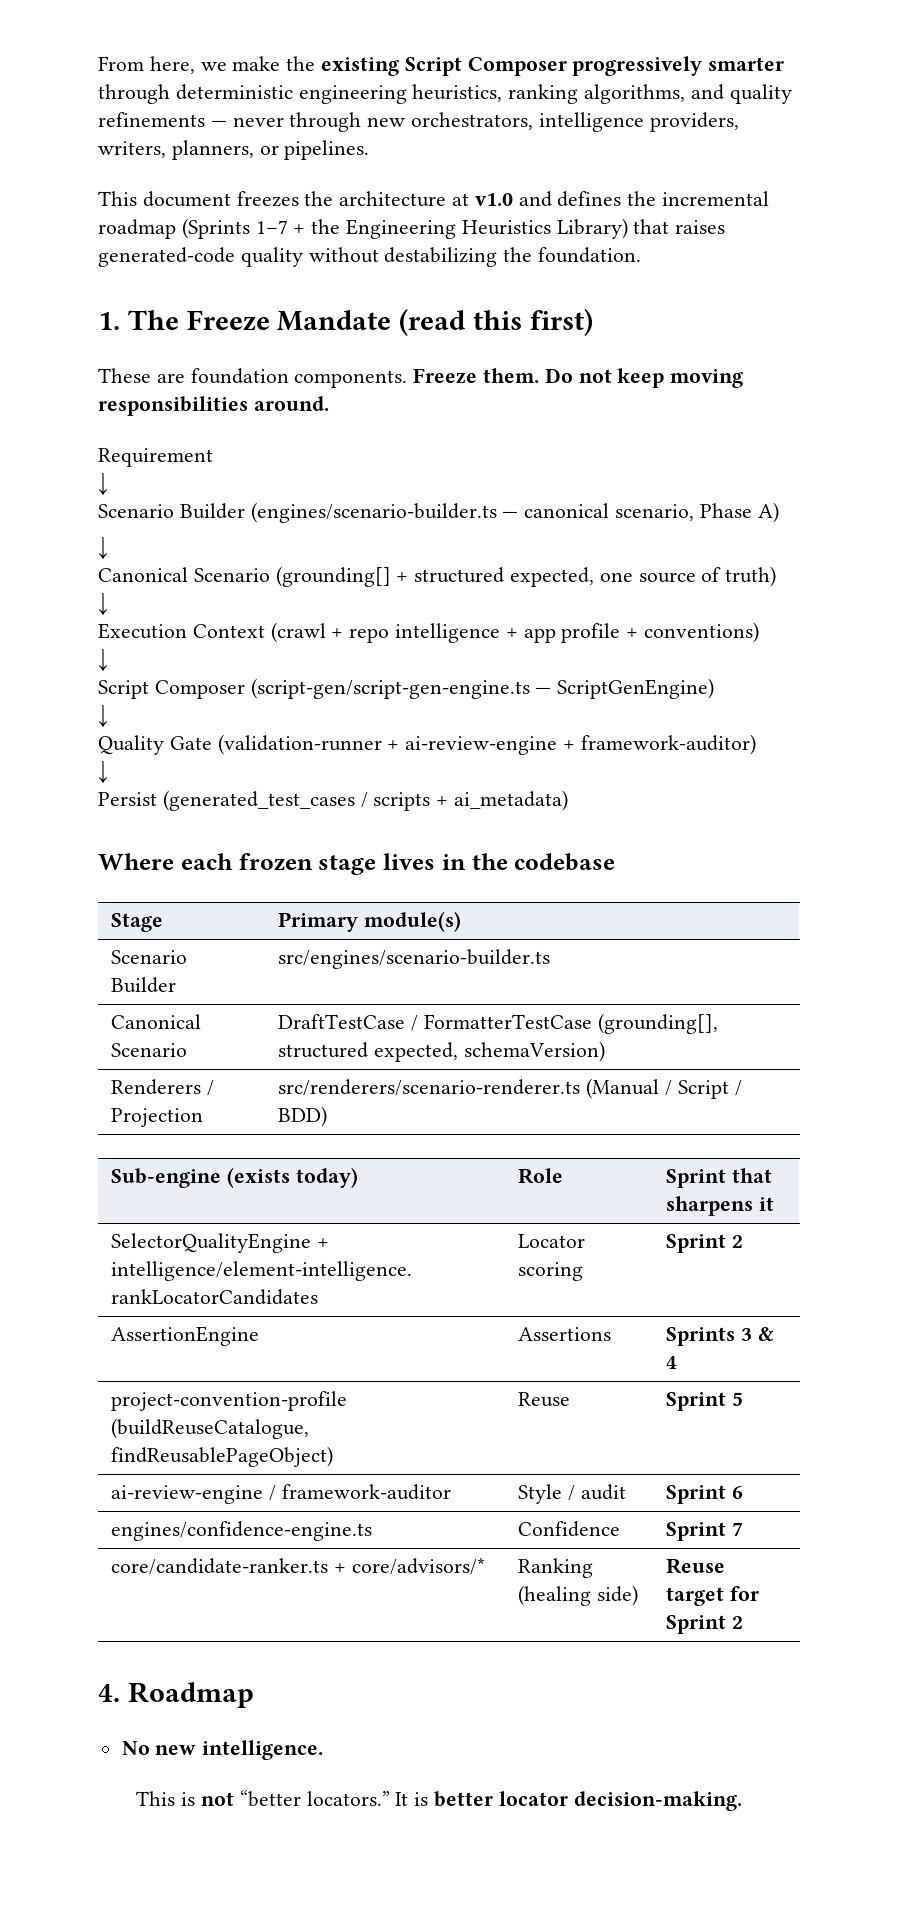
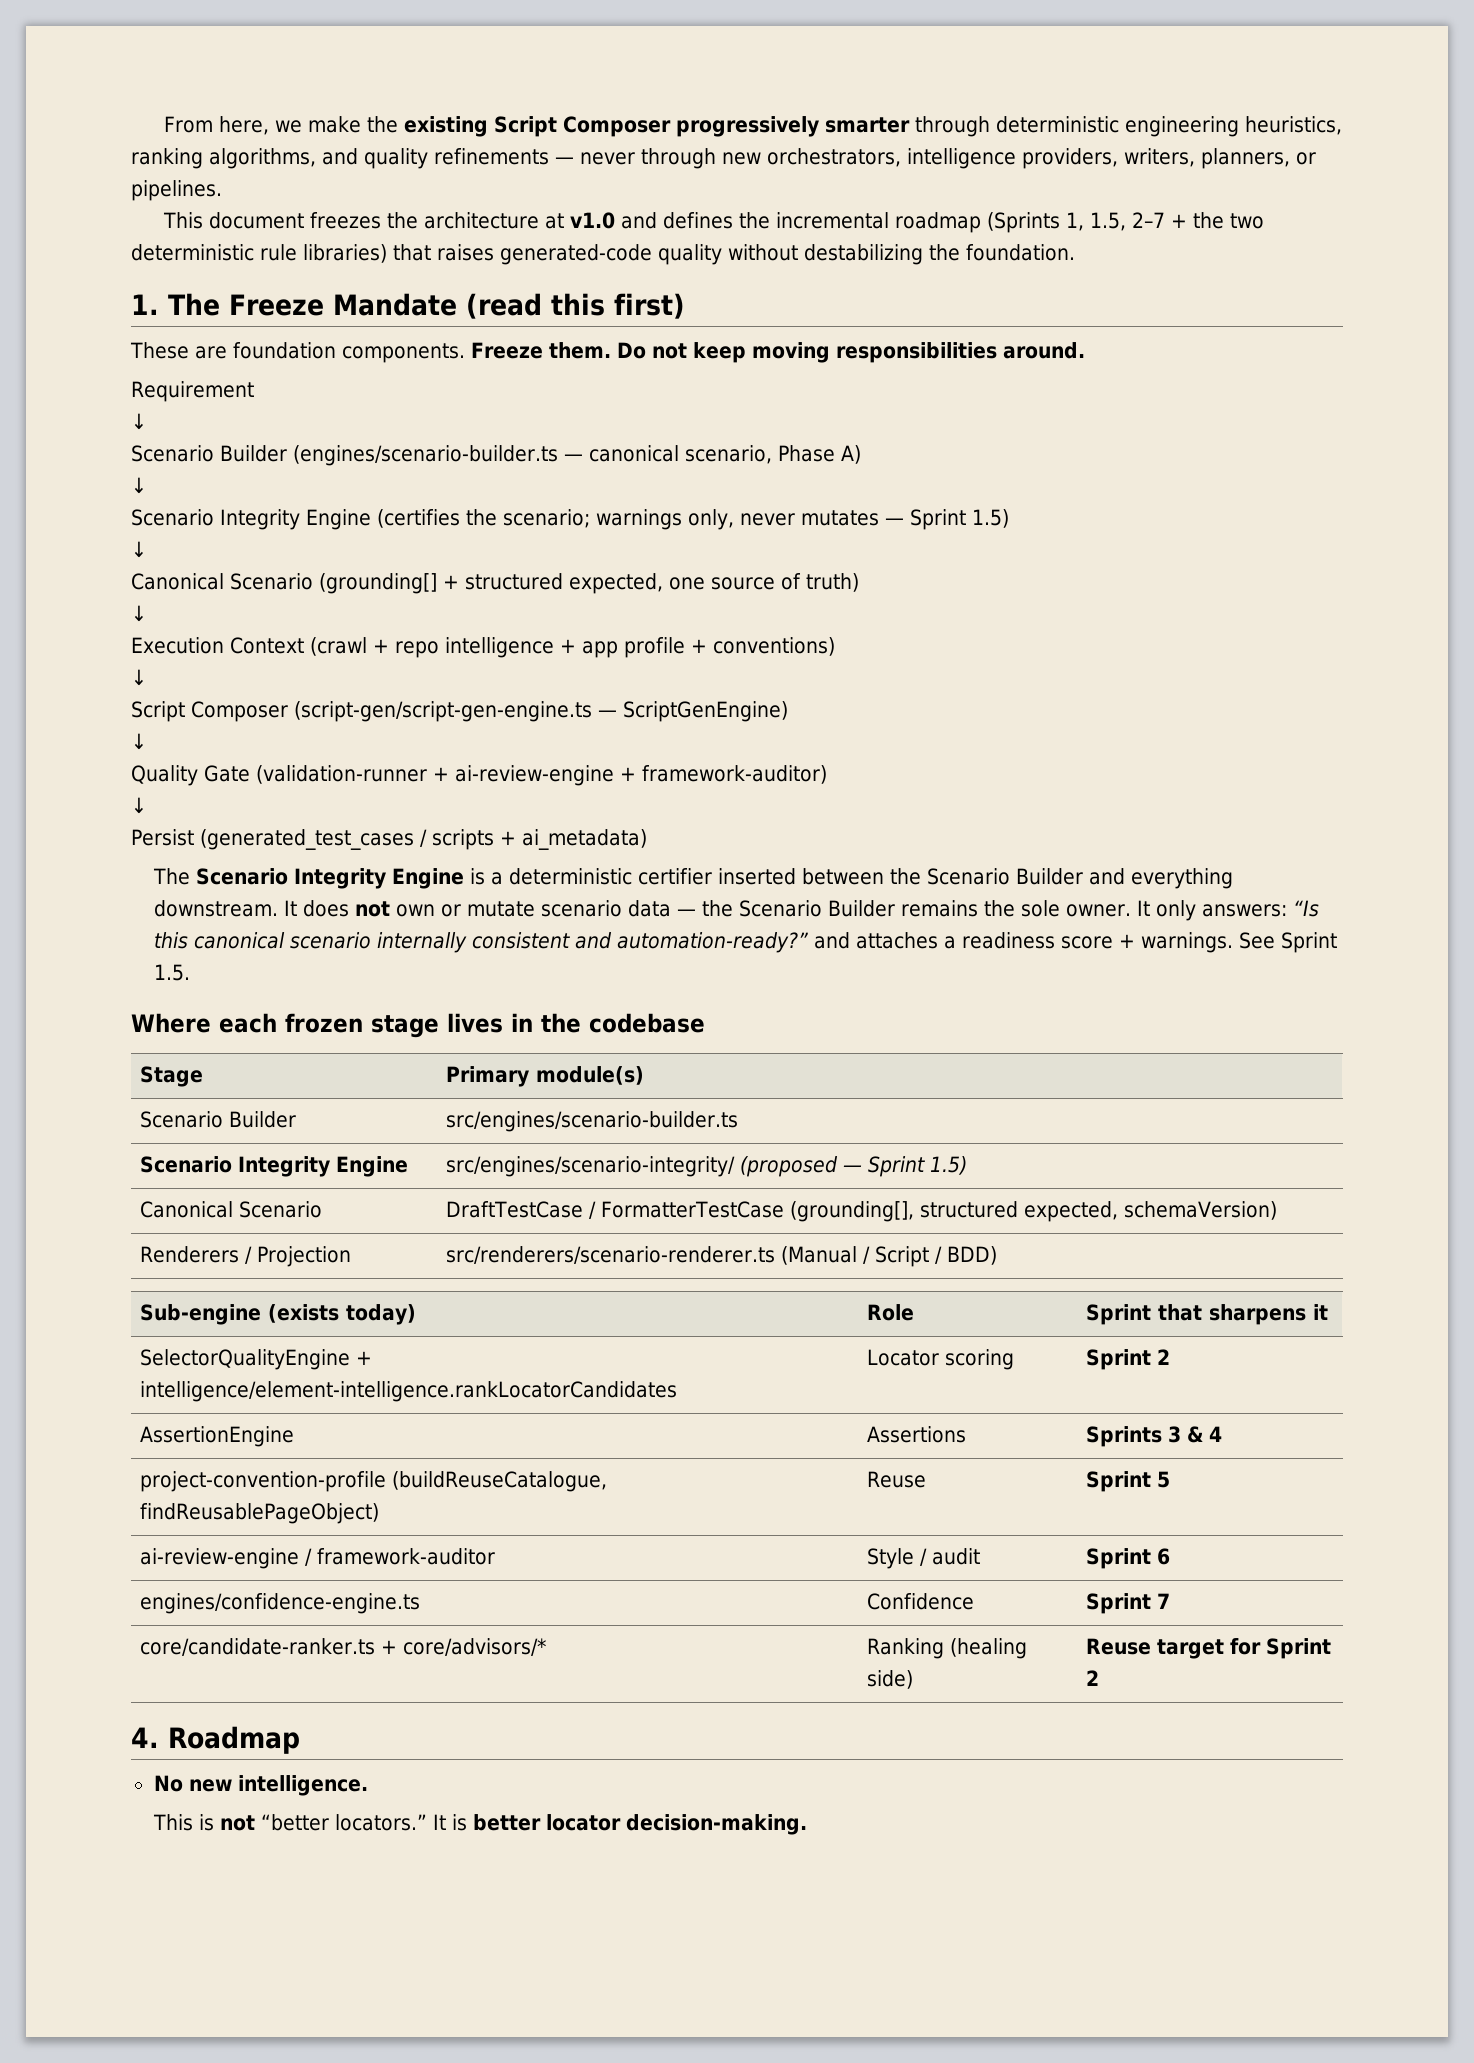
[255,218,628,239] 1–7 + the Engineering Heuristics Library) -> [1066,212,1265,231] [131,244,387,263] 1, 1.5, 2–7 + the two deterministic rule libraries)
(108, 547) none -> [131,509,1009,530] [131,541,147,558] // Scenario Integrity Engine (certifies the scenario; warnings only, never mutates — Sprint 1.5) // ↓
(569, 800) none -> [153,868,1234,889] [154,900,1320,921] [154,932,1338,953] [154,964,191,981] // The Scenario Integrity Engine is a deterministic certifier inserted between the Scenario Builder and everything downstream. It does not own or mutate scenario data — the Scenario Builder remains the sole owner. It only answers: “Is this canonical scenario internally consistent and automation-ready?” and attaches a readiness score + warnings. See Sprint 1.5.
(551, 959) none -> [140,1156,409,1177] [446,1156,968,1177] // Scenario Integrity Engine | src/engines/scenario-integrity/ (proposed — Sprint 1.5)

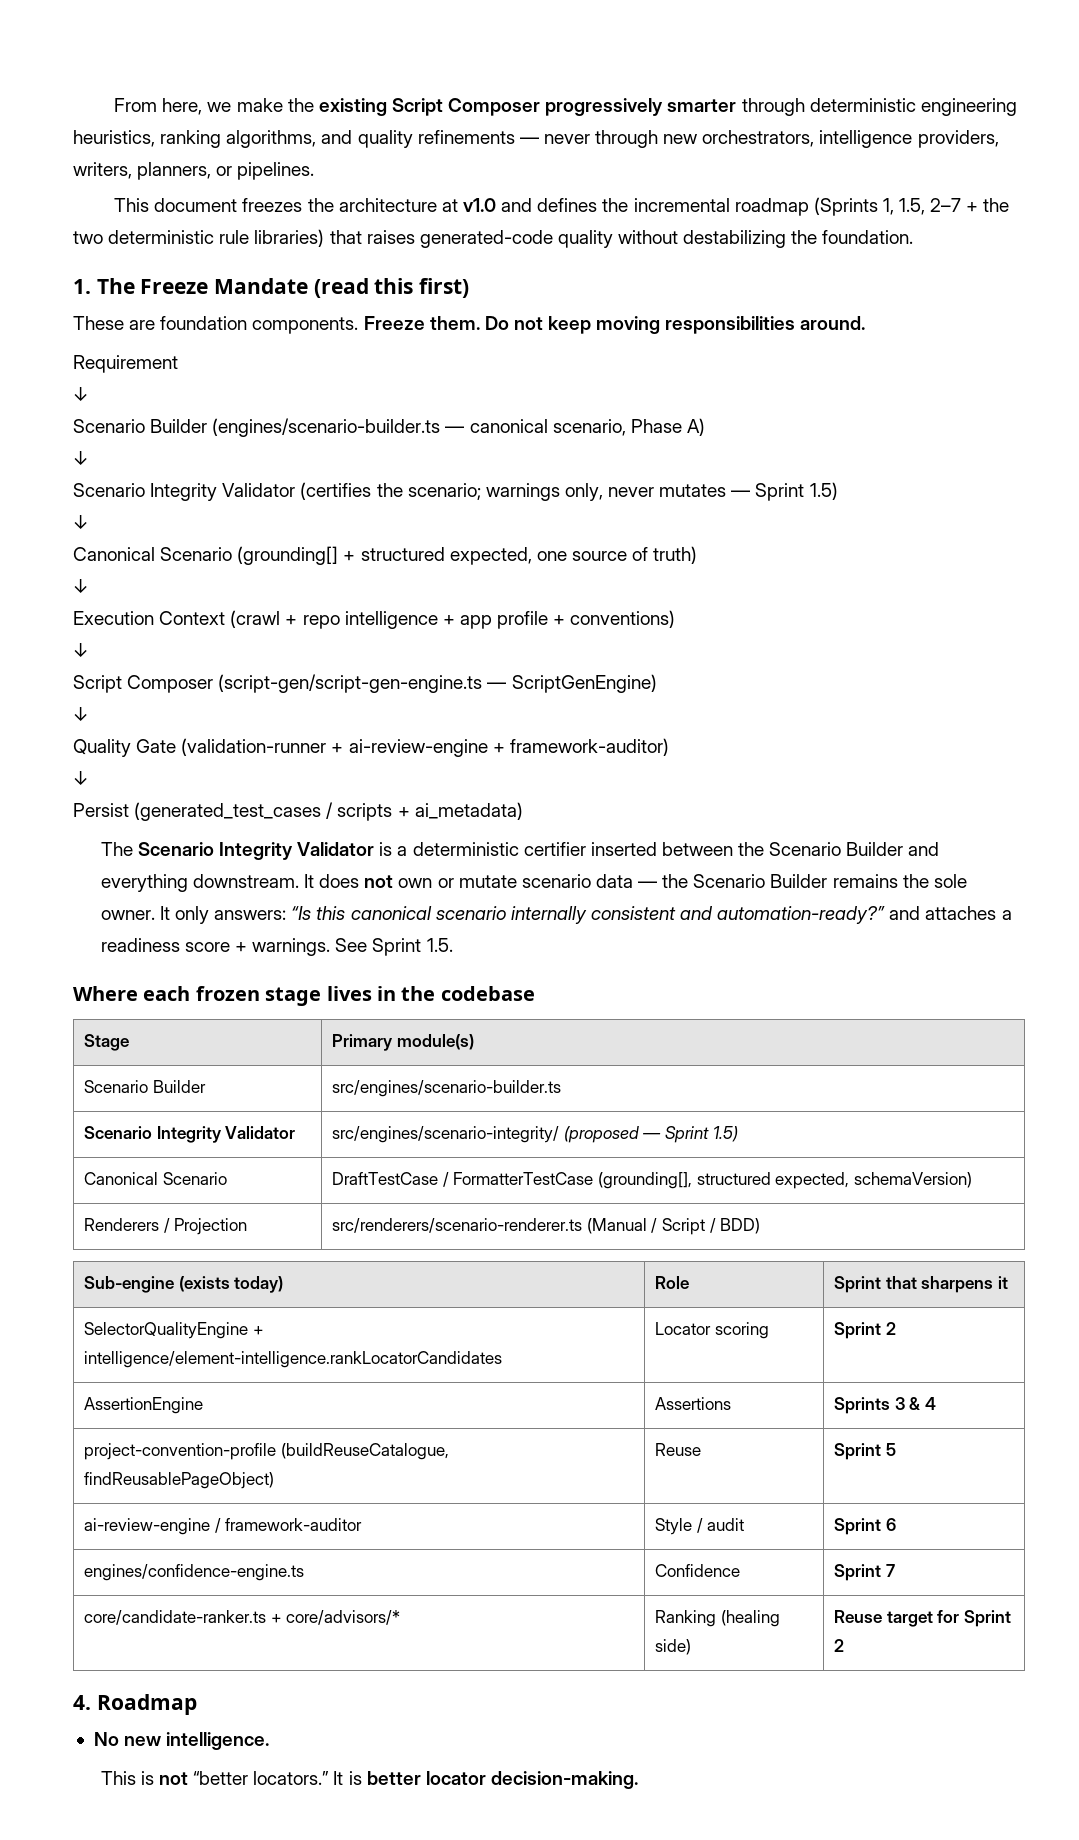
[306,509,371,530] Engine -> [222,483,296,497] Validator
[392,868,465,889] Engine -> [297,842,375,856] Validator
[336,1156,409,1177] Engine -> [225,1126,296,1139] Validator

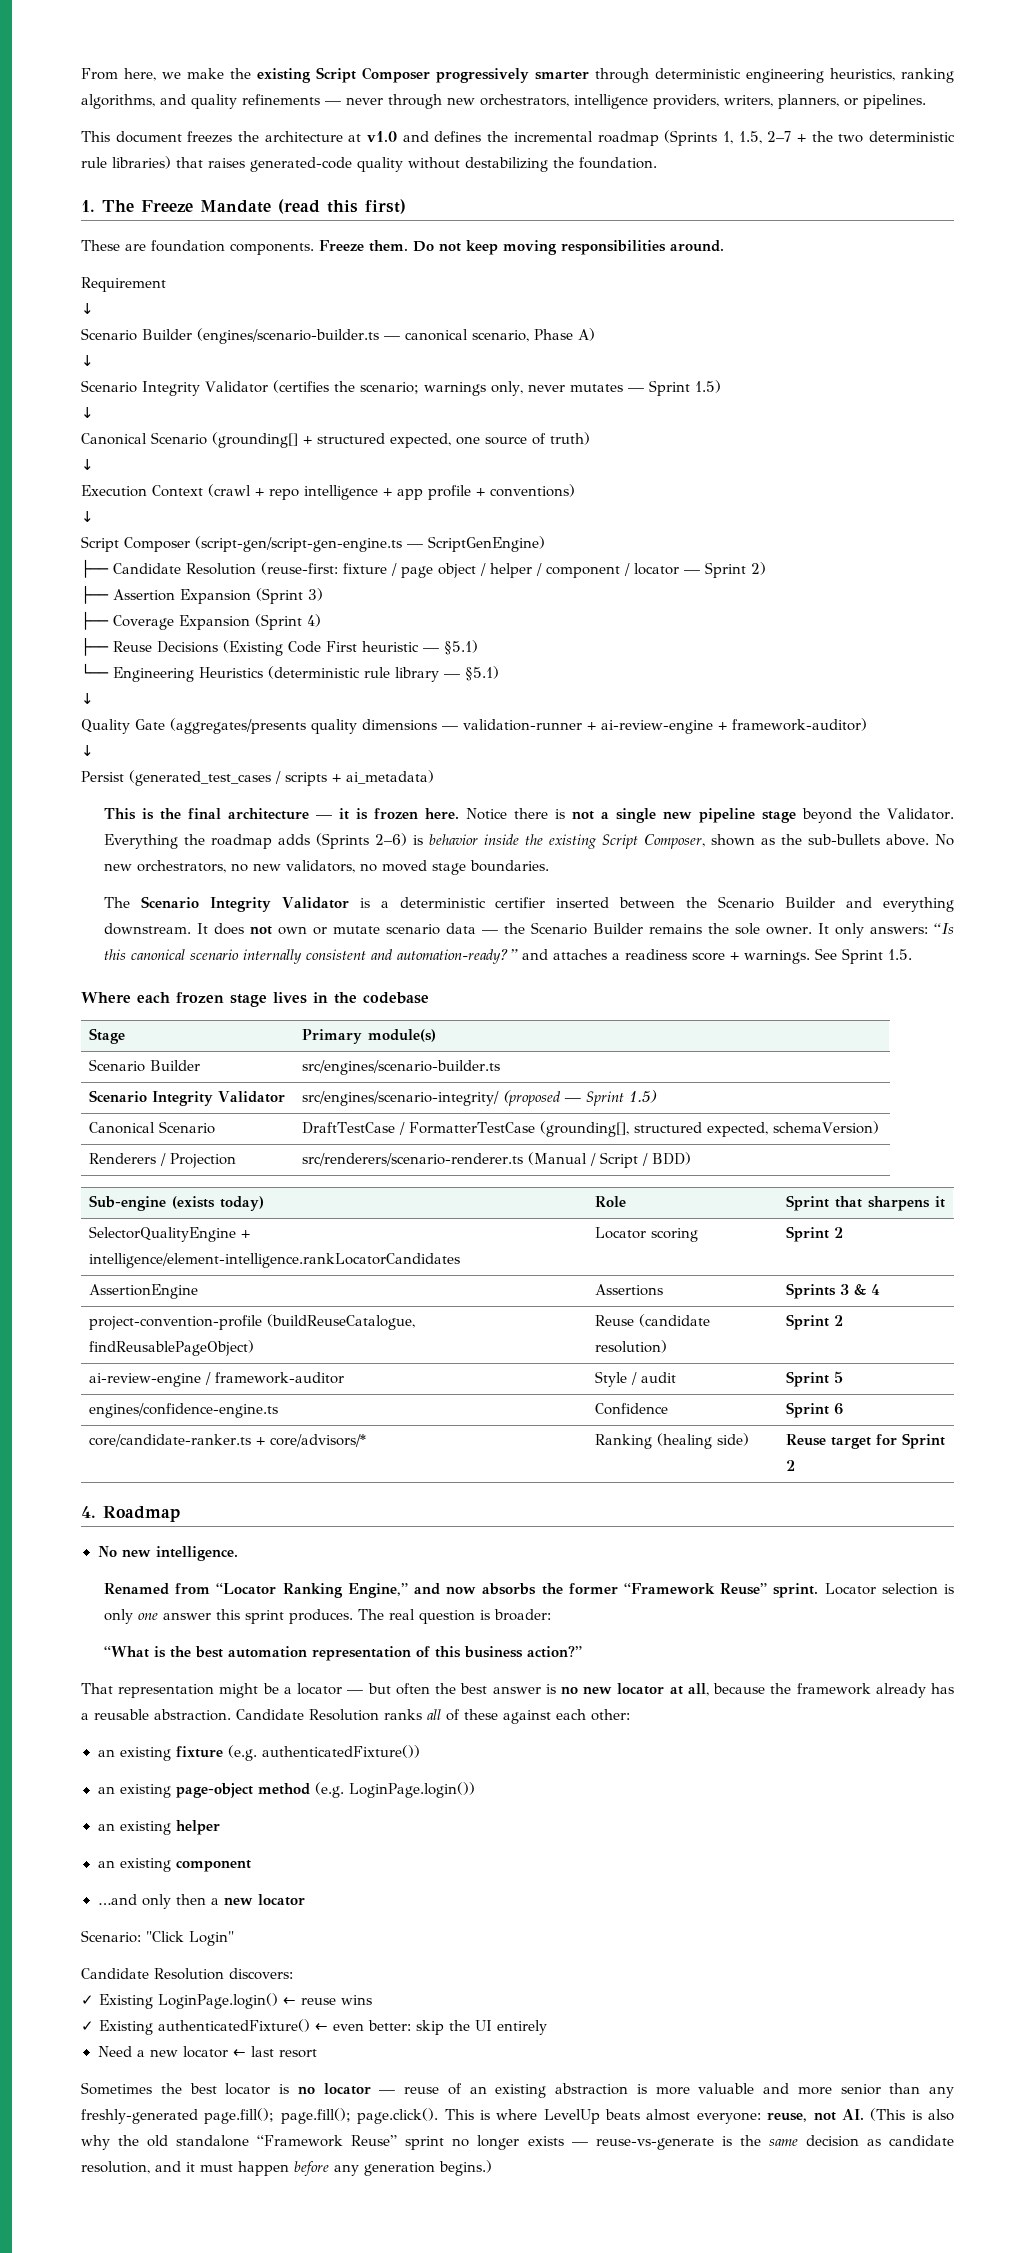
[73,707,88,721] [73,738,327,757] ↓ // Quality Gate (validation-runner -> [81,559,766,578] [81,585,323,604] [81,611,321,630] [81,637,478,656] [81,663,499,682] [81,693,94,704] [81,718,582,734] ├── Candidate Resolution (reuse-first: fixture / page object / helper / component / locator — Sprint 2) // ├── Assertion Expansion (Sprint 3) // ├── Coverage Expansion (Sprint 4) // ├── Reuse Decisions (Existing Code First heuristic — §5.1) // └── Engineering Heuristics (deterministic rule library — §5.1) // ↓ // Quality Gate (aggregates/presents quality dimensions — validation-runner
(523, 811) none -> [103,808,955,823] [103,833,954,849] [103,860,549,875] // This is the final architecture — it is frozen here. Notice there is not a single new pipeline stage beyond the Validator. Everything the roadmap adds (Sprints 2–6) is behavior inside the existing Script Composer, shown as the sub-bullets above. No new orchestrators, no new validators, no moved stage boundaries.
[834,1443,896,1460] | Sprint 5 -> [638,1314,710,1327] [594,1340,667,1353] [785,1314,843,1330] (candidate resolution) | Sprint 2
[885,1518,896,1531] 6 -> [833,1371,843,1383] 5
[885,1564,895,1577] 7 -> [833,1403,843,1415] 6
[100,1771,638,1789] This is not “better locators.” It is better locator decision-making. -> [103,1583,955,1598] [103,1609,551,1624] [103,1646,582,1661] [81,1683,955,1698] [81,1709,630,1724] [97,1745,420,1761] [97,1782,475,1798] [97,1820,220,1835] [97,1858,251,1872] [97,1894,305,1909] [81,1930,234,1946] [81,1968,293,1980] [81,1993,372,2009] [81,2019,547,2035] [97,2046,317,2058] [81,2082,954,2098] [81,2108,954,2124] [81,2135,954,2150] [81,2160,492,2176] Renamed from “Locator Ranking Engine,” and now absorbs the former “Framework Reuse” sprint. Locator selection is only one answer this sprint produces. The real question is broader: // “What is the best automation representation of this business action?” // That representation might be a locator — but often the best answer is no new locator at all, because the framework already has a reusable abstraction. Candidate Resolution ranks all of these against each other: // an existing fixture (e.g. authenticatedFixture()) // an existing page-object method (e.g. LoginPage.login()) // an existing helper // an existing component // …and only then a new locator // Scenario: "Click Login" // Candidate Resolution discovers: // ✓ Existing LoginPage.login() ← reuse wins // ✓ Existing authenticatedFixture() ← even better: skip the UI entirely // Need a new locator ← last resort // Sometimes the best locator is no locator — reuse of an existing abstraction is more valuable and more senior than any freshly-generated page.fill(); page.fill(); page.click(). This is where LevelUp beats almost everyone: reuse, not AI. (This is also why the old standalone “Framework Reuse” sprint no longer exists — reuse-vs-generate is the same decision as candidate resolution, and it must happen before any generation begins.)

